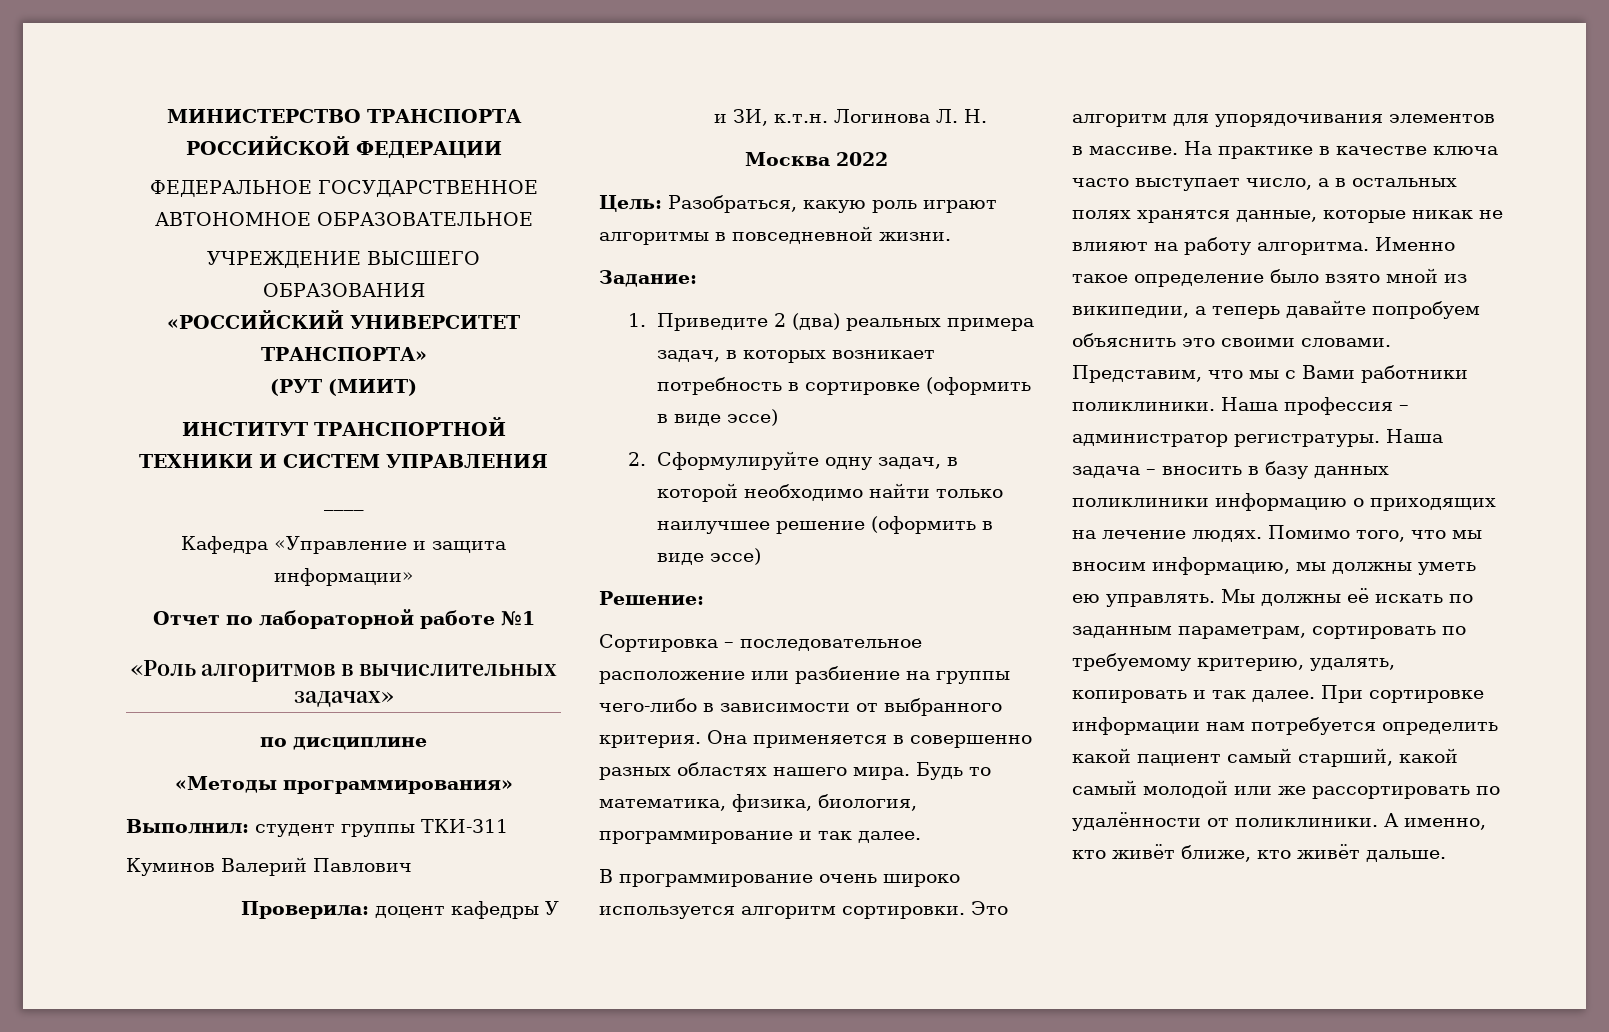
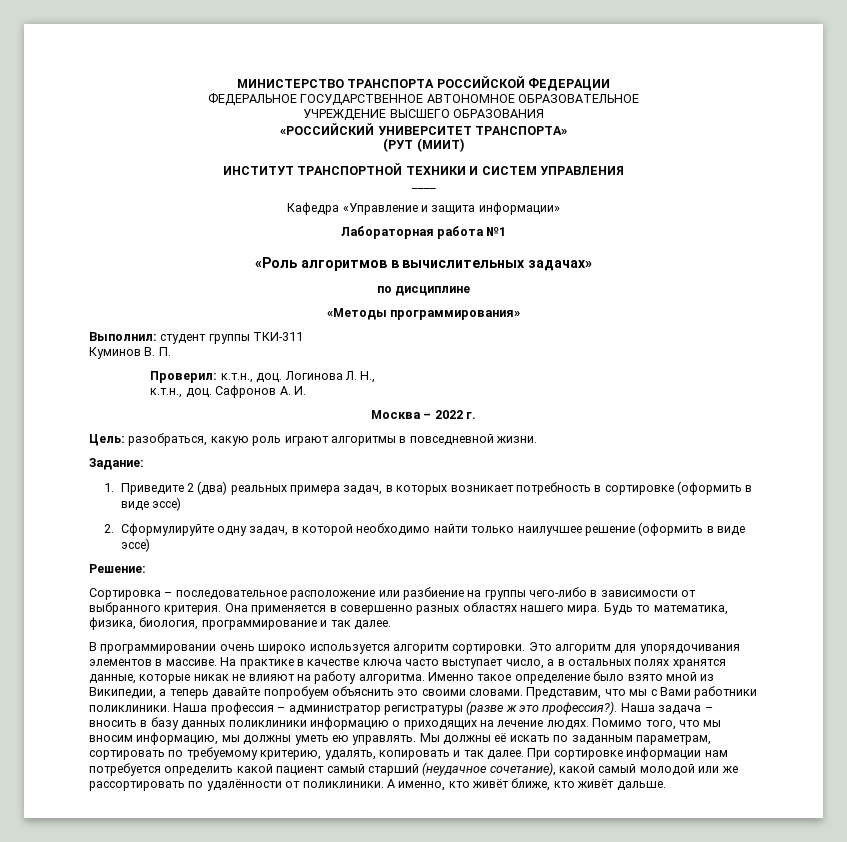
[152,609,495,629] Отчет по лабораторной работе -> [340,226,484,239] Лабораторная работа
[221,857,412,876] [241,901,560,919] [714,109,988,126] Валерий Павлович // Проверила: доцент кафедры У и ЗИ, к.т.н. Логинова Л. Н. -> [144,347,171,356] [150,371,376,383] [150,385,306,398] В. П. // Проверил: к.т.н., доц. Логинова Л. Н., // к.т.н., доц. Сафронов А. И.
(830, 159) none -> [423,413,432,419] –
(888, 159) none -> [466,412,477,419] г.
[668,195,797,213] Разобраться, -> [128,433,208,446] разобраться,
[619,874,813,887] программирование -> [100,644,217,654] программировании
[1072,306,1189,318] википедии, -> [89,687,156,699] Википедии,
[1234,434,1380,447] регистратуры. -> [383,701,618,715] регистратуры (разве ж это профессия?).
[1298,748,1393,767] старший, -> [367,762,556,776] старший (неудачное сочетание),

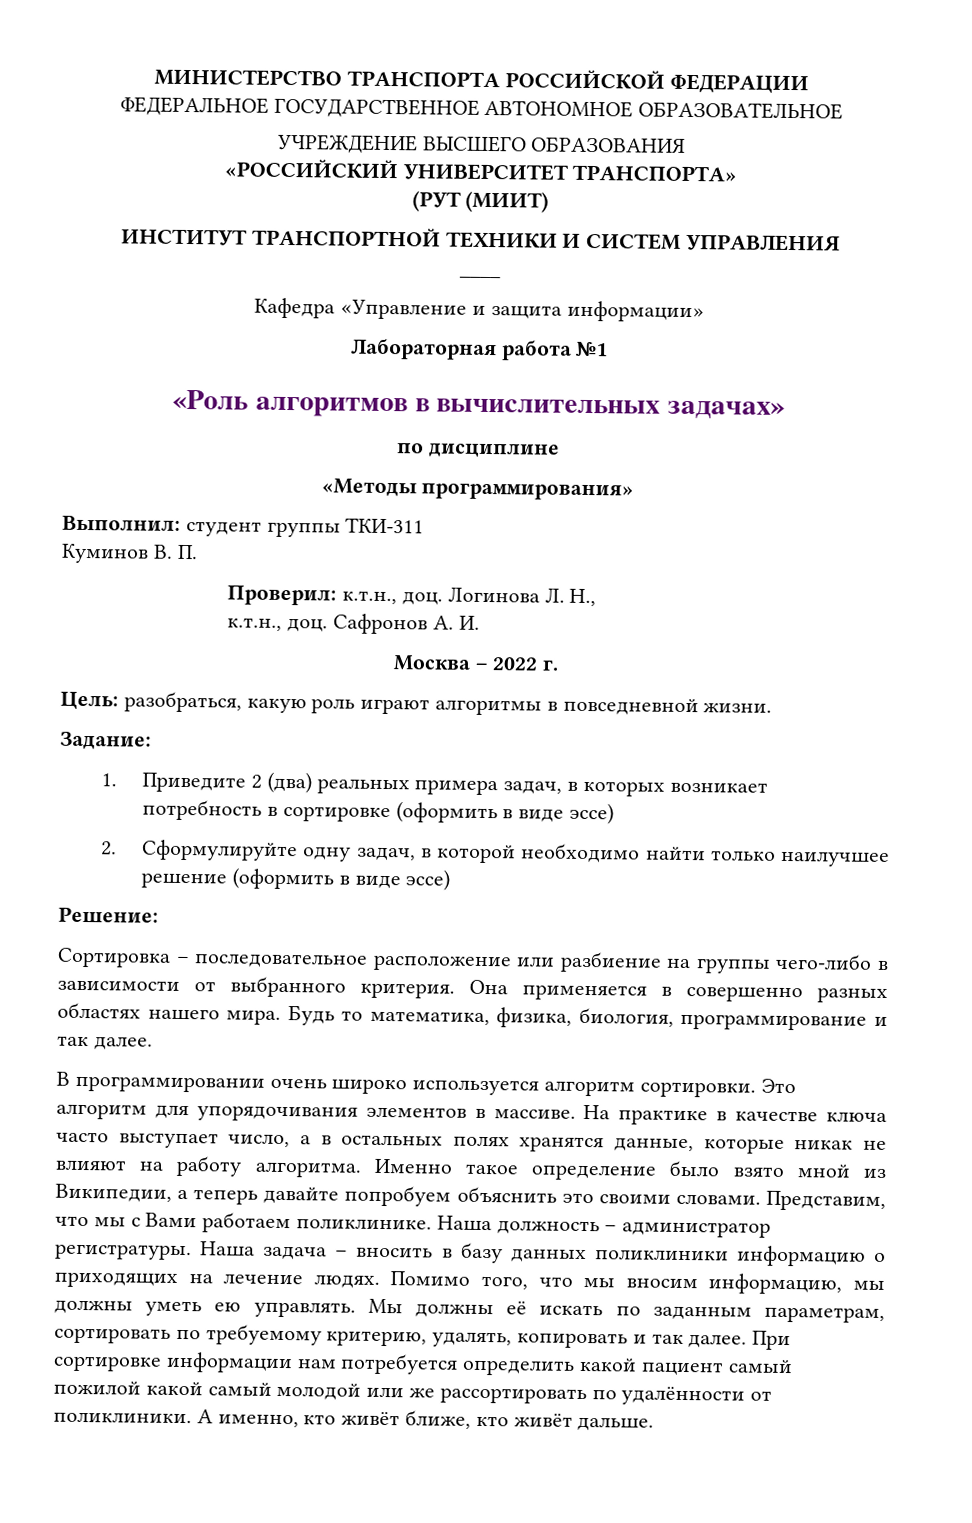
[694,686,758,699] [89,701,618,715] работники поликлиники. Наша профессия – администратор регистратуры (разве ж это профессия?). -> [202,1212,772,1238] [55,1243,192,1261] работаем поликлинике. Наша должность – администратор регистратуры.
[367,762,556,776] старший (неудачное сочетание), -> [53,1380,141,1395] пожилой

